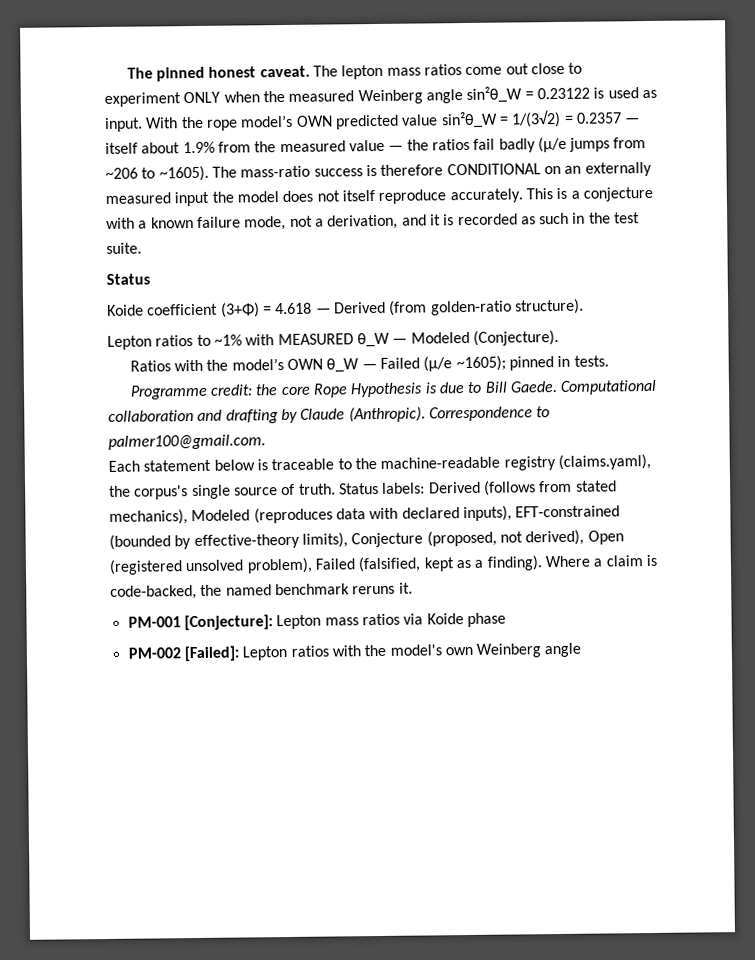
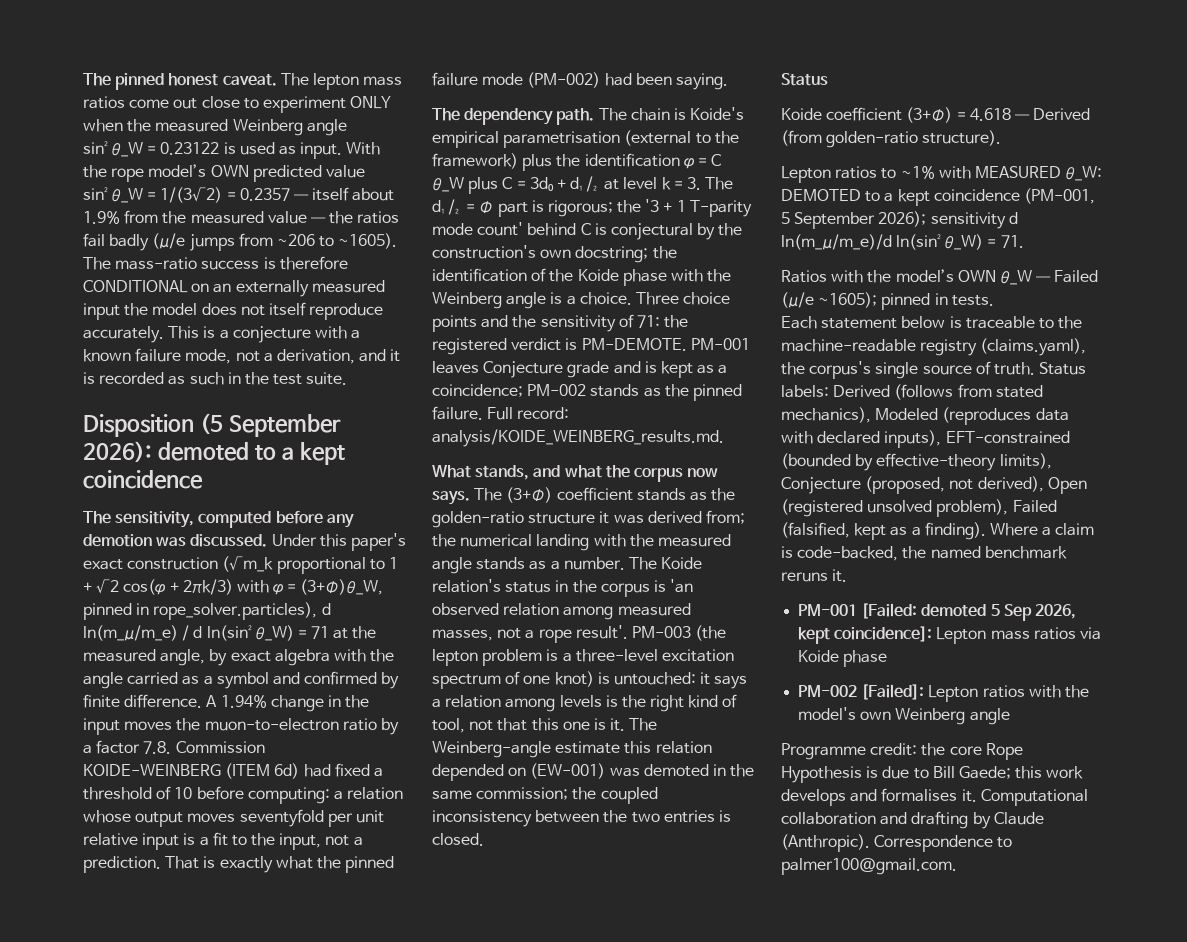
(142, 248) none -> [83,413,341,437] [83,441,345,465] [83,470,203,489] [83,511,354,528] [83,533,406,551] [83,556,398,574] [83,579,384,595] [83,602,331,620] [83,625,377,641] [83,649,395,666] [83,671,400,689] [83,694,370,712] [83,718,399,735] [83,740,265,754] [83,763,383,779] [83,786,404,804] [83,809,384,827] [83,832,363,850] [83,856,395,873] [432,72,728,90] [432,107,745,125] [432,130,739,148] [432,153,722,171] [432,176,734,194] [432,199,752,217] [432,222,743,240] [432,245,677,263] [432,268,732,286] [432,292,731,309] [432,314,689,332] [432,338,750,355] [432,361,728,378] [432,384,742,401] [432,406,570,420] [432,429,724,447] [432,465,719,482] [432,487,736,505] [432,510,745,528] [432,534,731,551] [432,557,703,574] [432,579,694,597] [432,603,691,620] [432,625,727,643] [432,649,734,666] [432,671,748,689] [432,694,738,712] [432,718,658,733] [432,741,712,758] [432,763,755,781] [432,787,658,804] [432,810,731,827] [432,833,484,846] // Disposition (5 September 2026): demoted to a kept coincidence // The sensitivity, computed before any demotion was discussed. Under this paper's exact construction (√m_k proportional to 1 + √2 cos(φ + 2πk/3) with φ = (3+Φ)θ_W, pinned in rope_solver.particles), d ln(m_μ/m_e) / d ln(sin²θ_W) = 71 at the measured angle, by exact algebra with the angle carried as a symbol and confirmed by finite difference. A 1.94% change in the input moves the muon-to-electron ratio by a factor 7.8. Commission KOIDE-WEINBERG (ITEM 6d) had fixed a threshold of 10 before computing: a relation whose output moves seventyfold per unit relative input is a fit to the input, not a prediction. That is exactly what the pinned failure mode (PM-002) had been saying. // The dependency path. The chain is Koide's empirical parametrisation (external to the framework) plus the identification φ = C θ_W plus C = 3d₀ + d₁/₂ at level k = 3. The d₁/₂ = Φ part is rigorous; the '3 + 1 T-parity mode count' behind C is conjectural by the construction's own docstring; the identification of the Koide phase with the Weinberg angle is a choice. Three choice points and the sensitivity of 71: the registered verdict is PM-DEMOTE. PM-001 leaves Conjecture grade and is kept as a coincidence; PM-002 stands as the pinned failure. Full record: analysis/KOIDE_WEINBERG_results.md. // What stands, and what the corpus now says. The (3+Φ) coefficient stands as the golden-ratio structure it was derived from; the numerical landing with the measured angle stands as a number. The Koide relation's status in the corpus is 'an observed relation among measured masses, not a rope result'. PM-003 (the lepton problem is a three-level excitation spectrum of one knot) is untouched: it says a relation among levels is the right kind of tool, not that this one is it. The Weinberg-angle estimate this relation depended on (EW-001) was demoted in the same commission; the coupled inconsistency between the two entries is closed.
[356,330,559,348] θ_W — Modeled (Conjecture). -> [1065,166,1103,181] [781,188,1095,206] [781,211,1018,229] [781,234,1024,250] θ_W: DEMOTED to a kept coincidence (PM-001, 5 September 2026); sensitivity d ln(m_μ/m_e)/d ln(sin²θ_W) = 71.
[129,379,658,400] [108,406,551,424] [108,434,266,450] // Programme credit: the core Rope Hypothesis is due to Bill Gaede. Computational collaboration and drafting by Claude (Anthropic). Correspondence to palmer100@gmail.com. -> (994, 300) none
[183,614,273,631] [Conjecture]: -> [861,603,1076,621] [798,626,933,644] [Failed: demoted 5 Sep 2026, kept coincidence]:
(582, 650) none -> [781,743,1023,760] [781,766,1084,783] [781,788,1088,806] [781,811,1044,829] [781,834,1013,852] [781,858,957,875] // Programme credit: the core Rope Hypothesis is due to Bill Gaede; this work develops and formalises it. Computational collaboration and drafting by Claude (Anthropic). Correspondence to palmer100@gmail.com.

